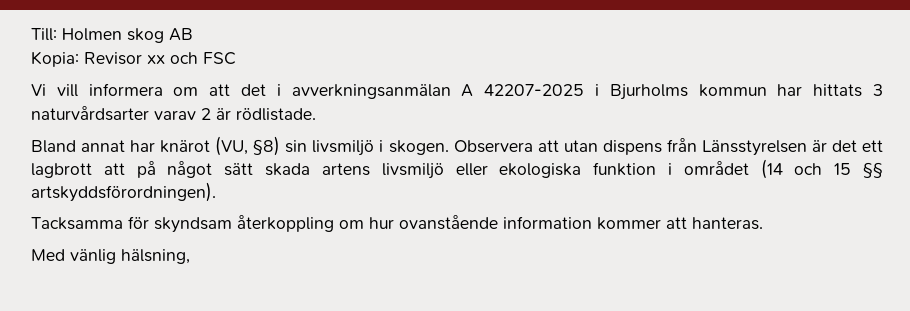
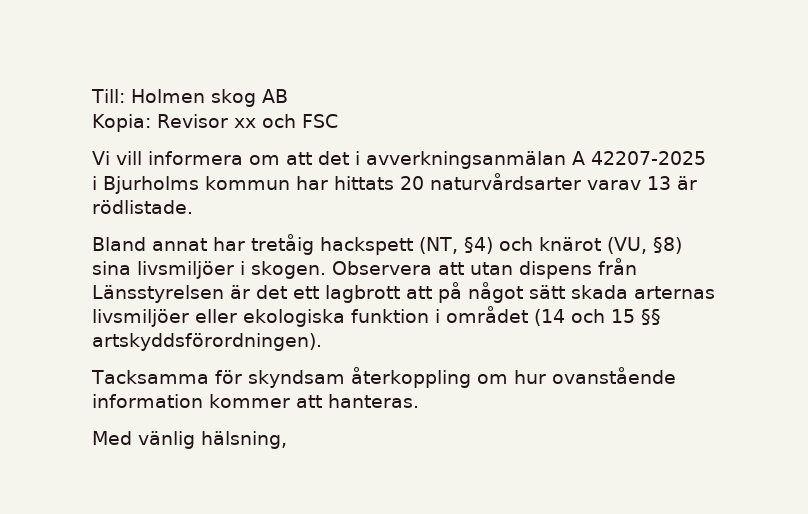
[872,84,883,96] 3 -> [399,176,424,190] 20
[201,108,211,120] 2 -> [646,176,671,190] 13
(156, 146) none -> [251,234,533,255] tretåig hackspett (NT, §4) och
[285,140,375,156] sin livsmiljö -> [92,261,234,279] sina livsmiljöer
[321,163,444,179] artens livsmiljö -> [634,286,715,299] [92,309,189,327] arternas livsmiljöer

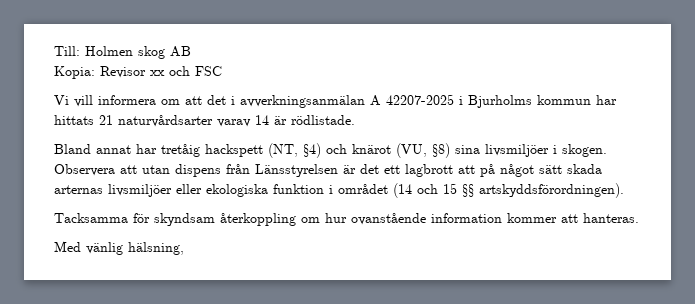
[399,176,424,190] 20 -> [99,115,113,125] 21
[646,176,671,190] 13 -> [255,115,269,125] 14

